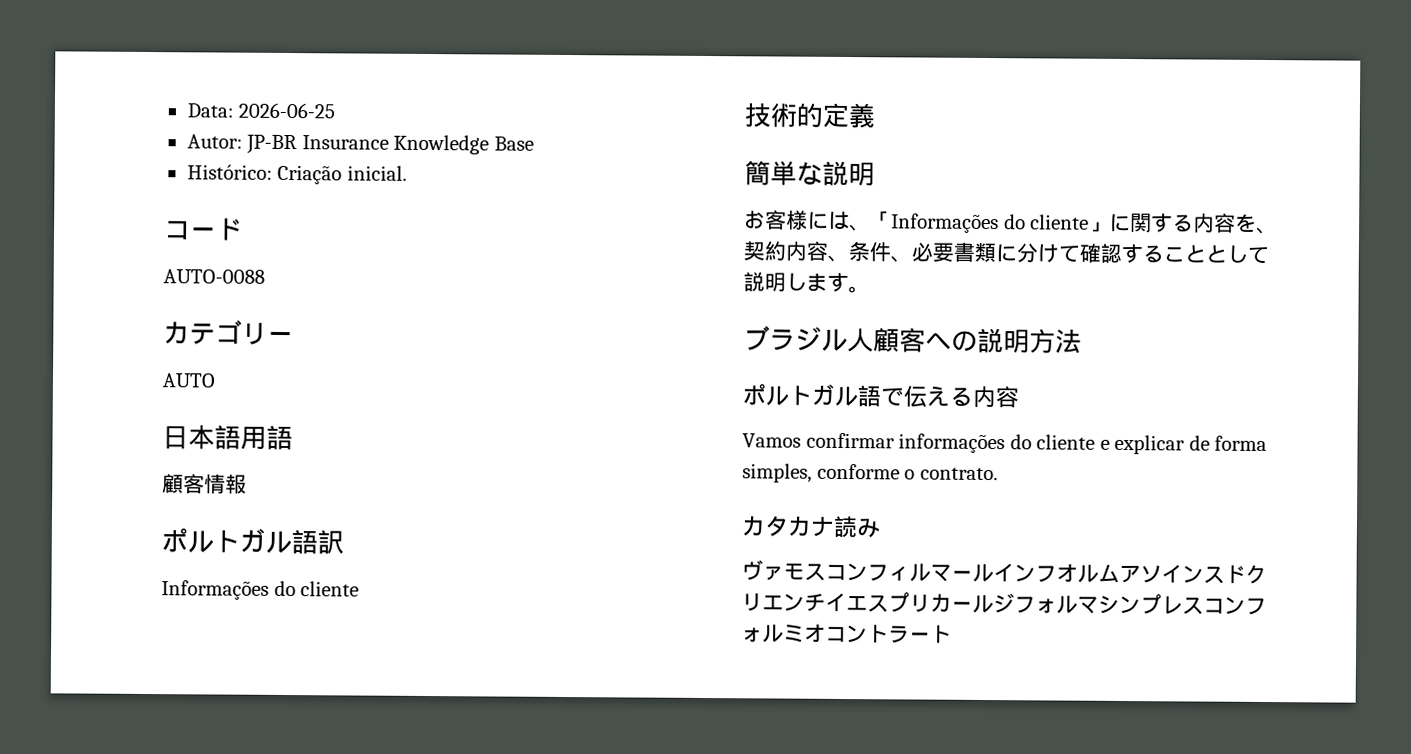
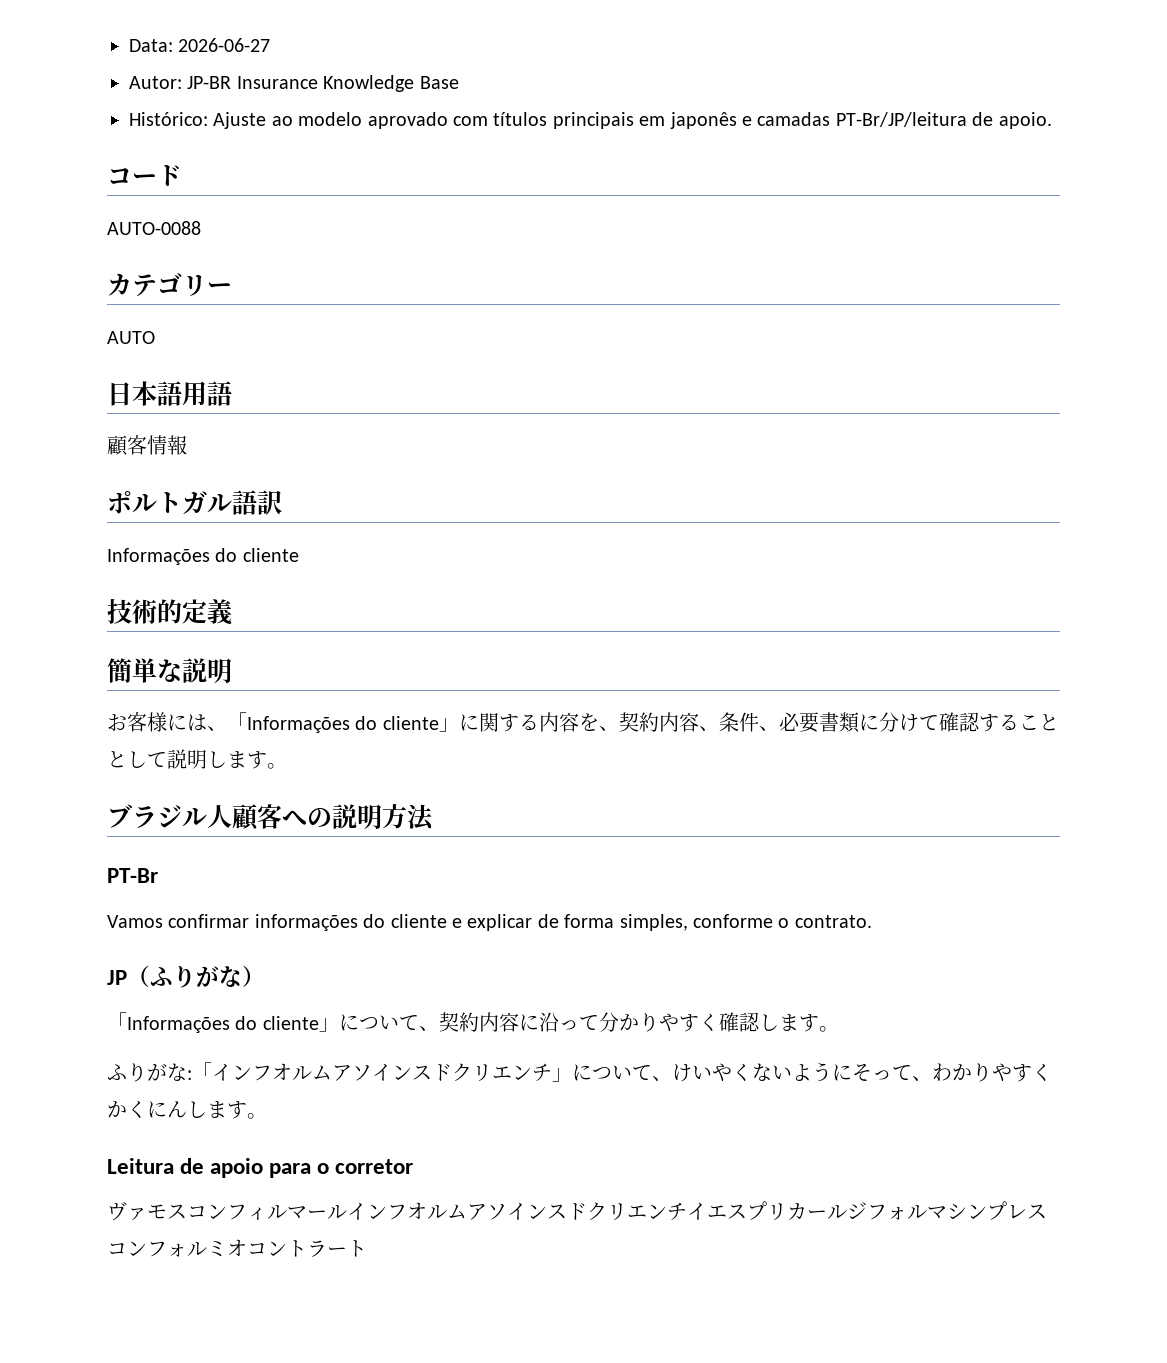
[238,102,336,119] 2026-06-25 -> [178,38,271,52] 2026-06-27
[277,164,407,185] Criação inicial. -> [213,112,1052,129] Ajuste ao modelo aprovado com títulos principais em japonês e camadas PT-Br/JP/leitura de apoio.
[742,383,1019,409] ポルトガル語で伝える内容 -> [107,868,158,883] PT-Br
[741,515,880,539] カタカナ読み -> [107,965,265,988] [107,1012,839,1033] [107,1062,1052,1082] [107,1100,267,1119] [107,1158,414,1178] JP（ふりがな） // 「Informações do cliente」について、契約内容に沿って分かりやすく確認します。 // ふりがな:「インフオルムアソインスドクリエンチ」について、けいやくないようにそって、わかりやすくかくにんします。 // Leitura de apoio para o corretor

